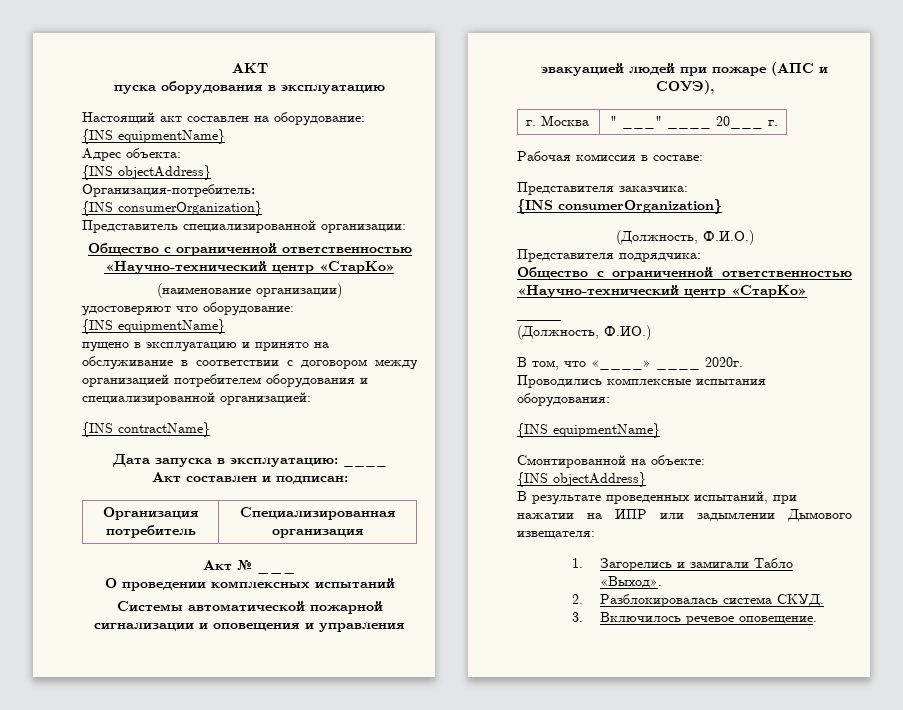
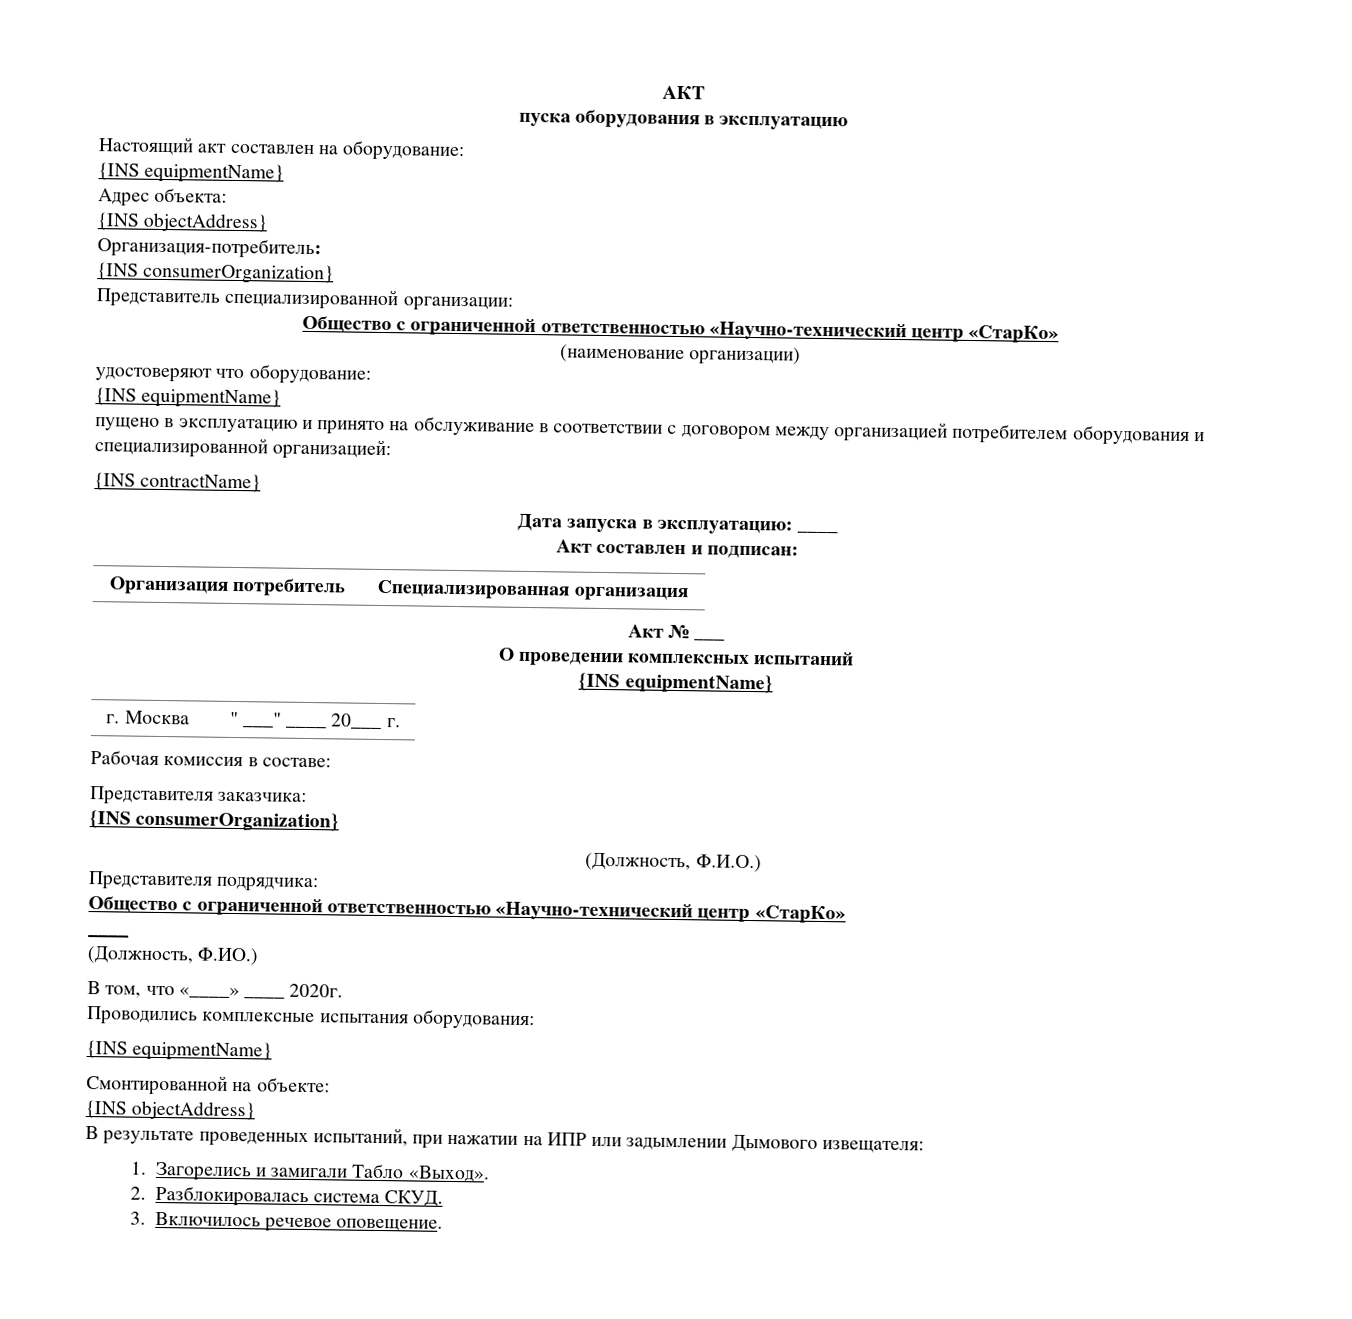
[116,601,383,614] [94,622,405,632] [541,62,828,76] [655,80,714,94] Системы автоматической пожарной сигнализации и оповещения и управления эвакуацией людей при пожаре (АПС и СОУЭ), -> [578,672,773,694] {INS equipmentName}

